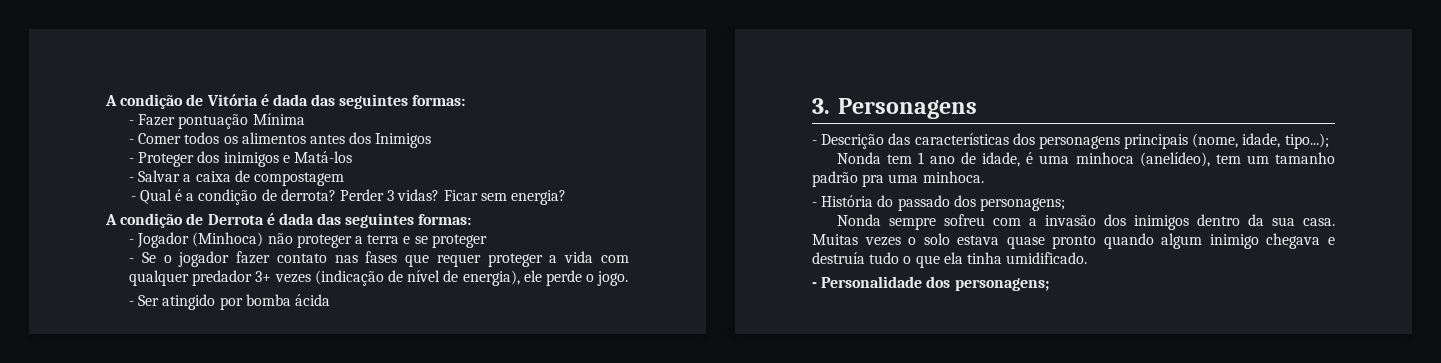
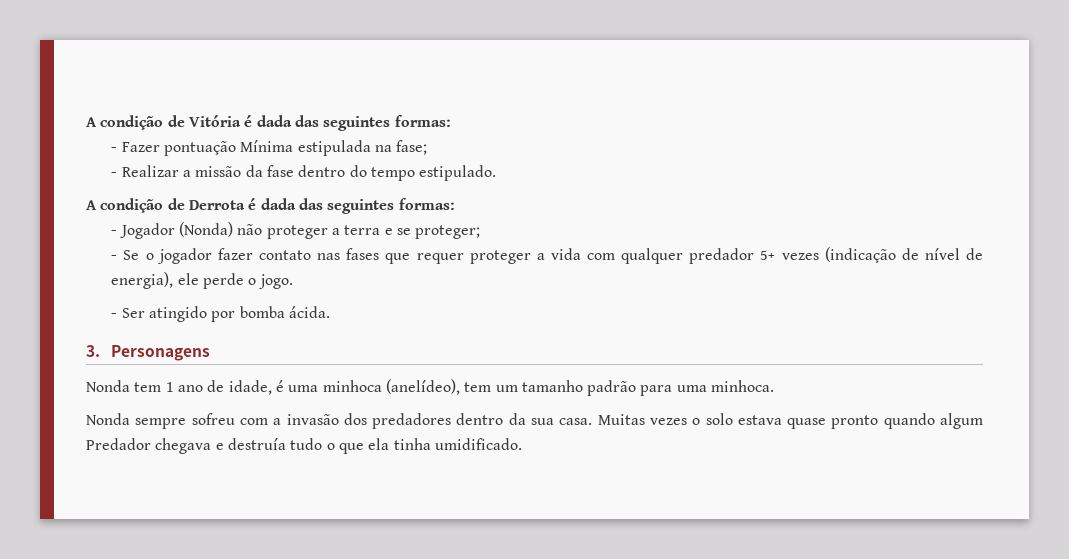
[129,132,432,148] [129,151,352,167] [129,170,344,186] [130,189,566,205] // - Comer todos os alimentos antes dos Inimigos // - Proteger dos inimigos e Matá-los // - Salvar a caixa de compostagem // - Qual é a condição de derrota? Perder 3 vidas? Ficar sem energia? -> [297,140,428,156] [111,165,497,181] estipulada na fase; // - Realizar a missão da fase dentro do tempo estipulado.
[192,232,264,247] (Minhoca) -> [179,222,234,237] (Nonda)
[431,234,487,248] proteger -> [415,225,481,239] proteger;
[255,271,272,282] 3+ -> [760,250,776,260] 5+
[294,294,330,306] ácida -> [288,306,330,318] ácida.
[812,133,1329,149] // - Descrição das características dos personagens principais (nome, idade, tipo...); -> (211, 353) none
[862,174,885,187] pra -> [640,385,673,396] para
[812,195,1065,211] // - História do passado dos personagens; -> (775, 386) none
[1133,215,1189,230] inimigos -> [372,413,452,429] predadores
[1209,234,1259,249] inimigo -> [86,438,151,450] Predador
[812,276,1049,291] // - Personalidade dos personagens; -> (522, 444) none

